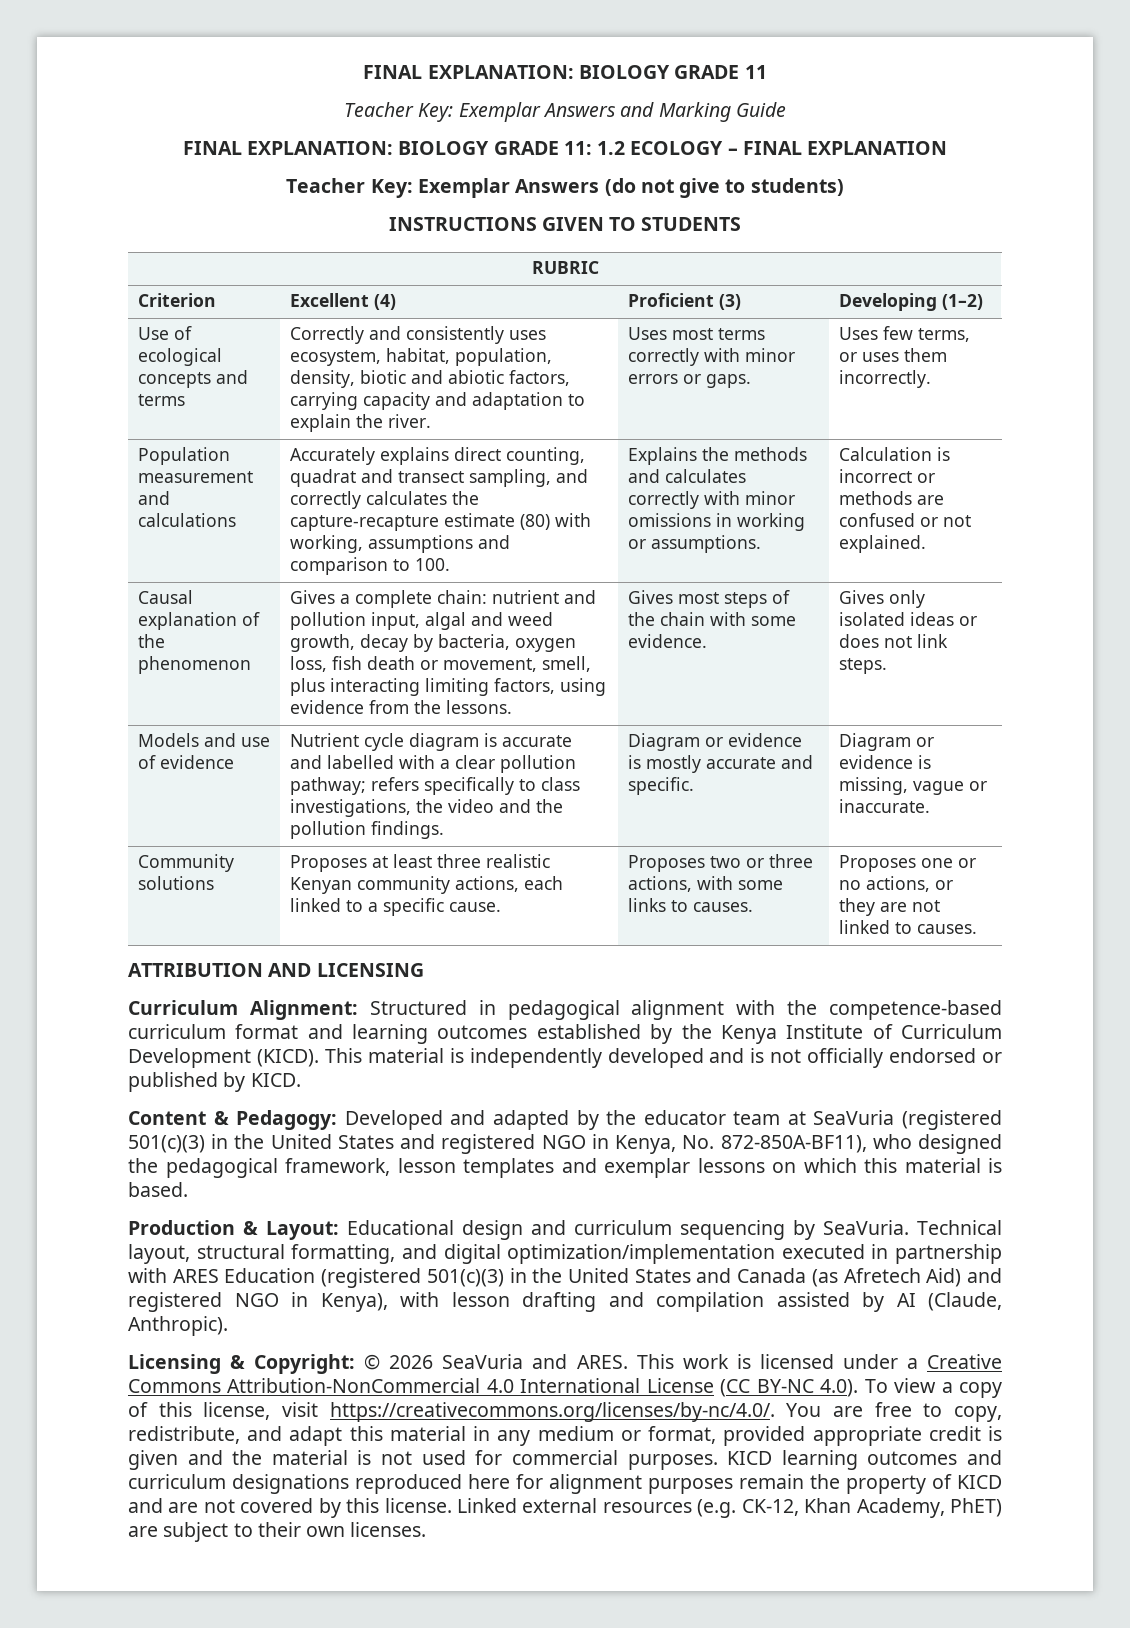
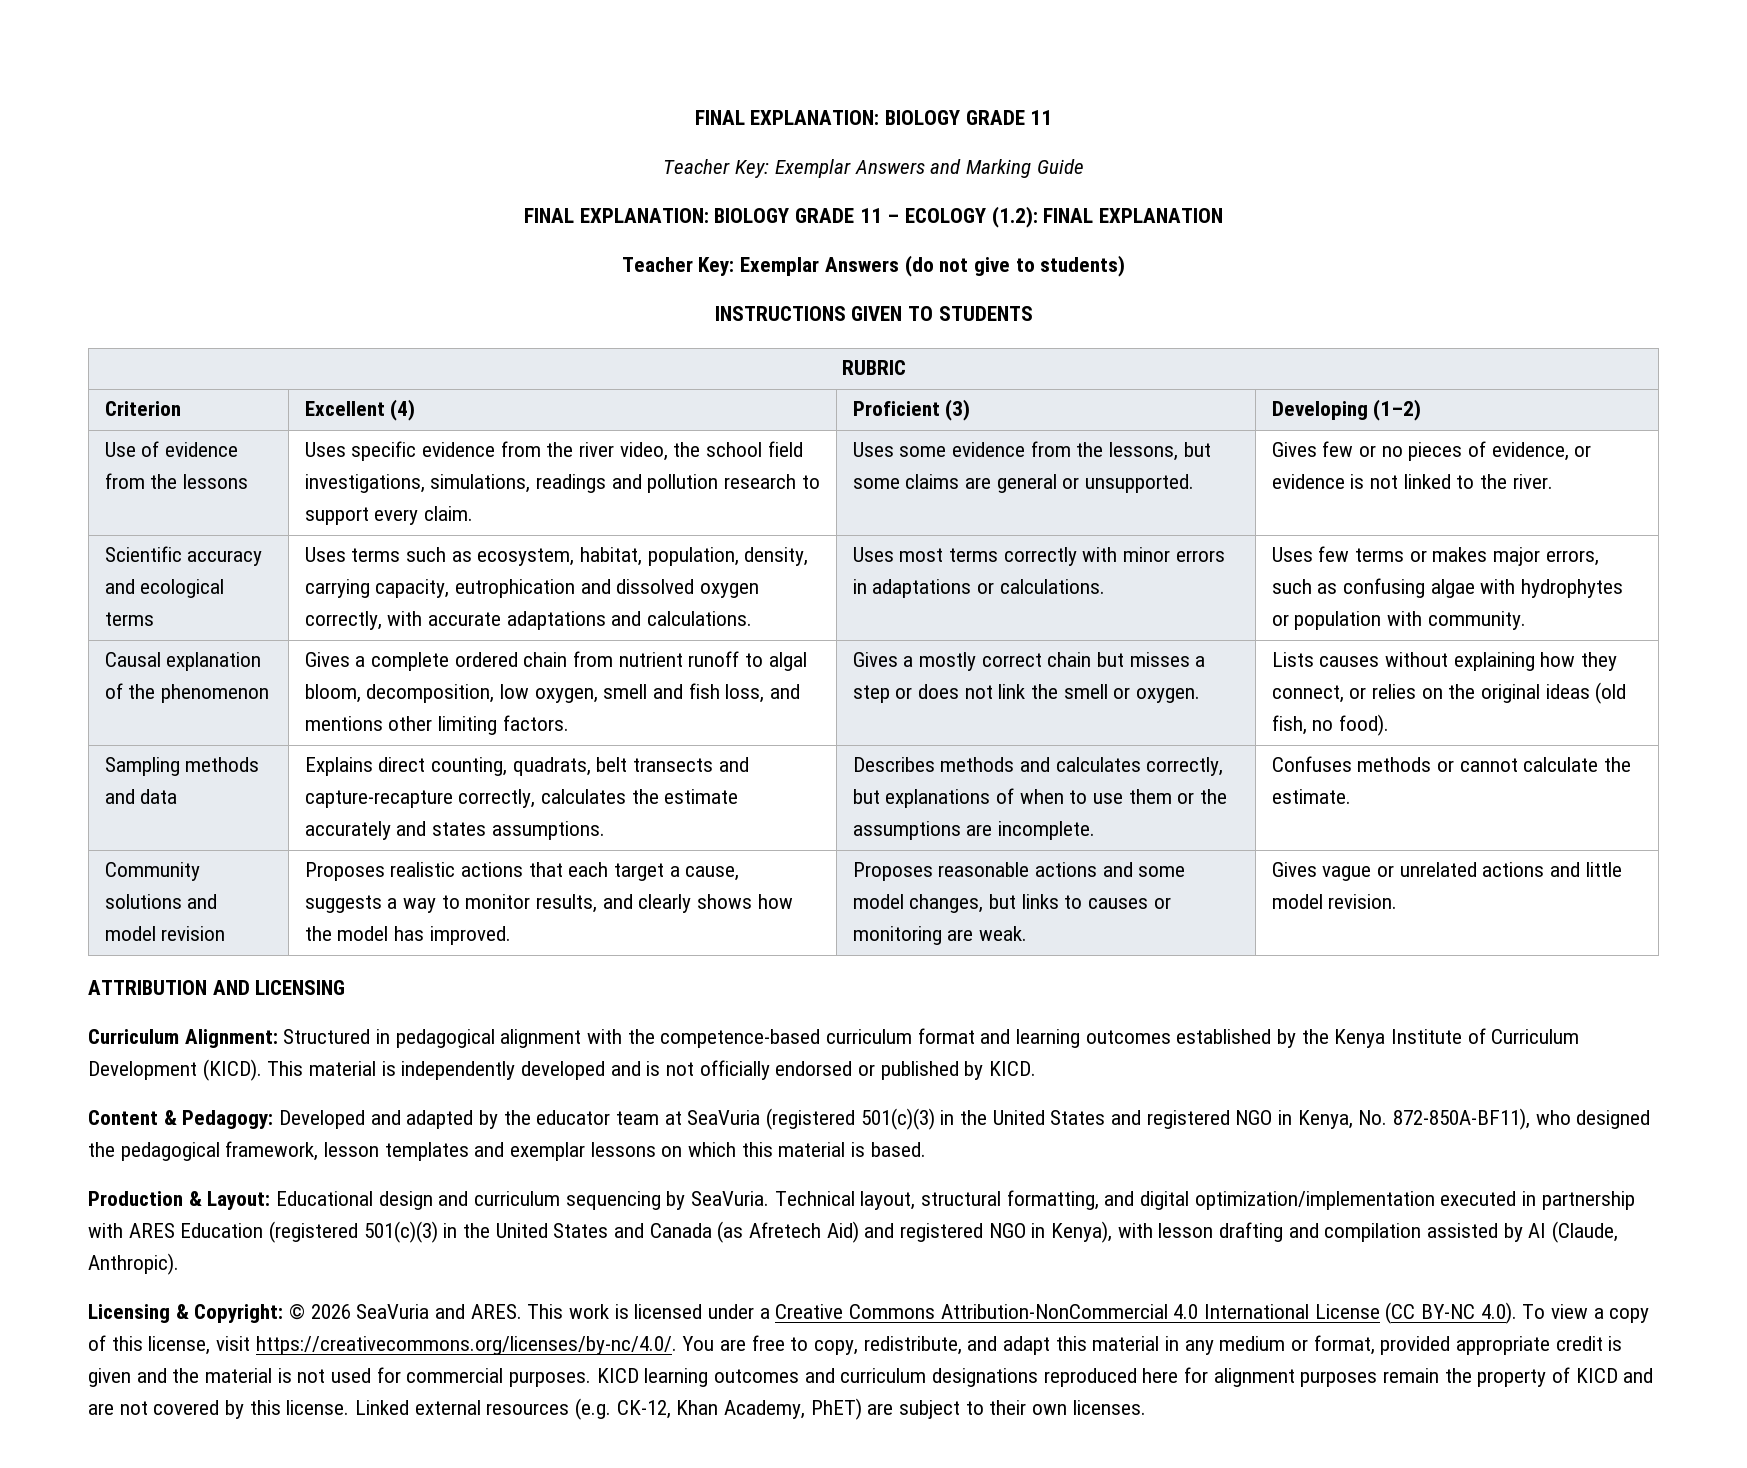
[563,141,738,155] 11: 1.2 ECOLOGY – -> [859,206,1038,228] 11 – ECOLOGY (1.2):
[138,348,223,366] [138,370,249,388] [138,394,186,406] [290,326,547,344] [290,348,553,366] [290,370,571,388] [290,392,586,410] [290,414,432,432] ecological concepts and terms | Correctly and consistently uses ecosystem, habitat, population, density, biotic and abiotic factors, carrying capacity and adaptation to explain the river. -> [165,442,239,457] [104,473,249,489] [304,441,803,461] [304,474,820,493] [304,506,474,525] [852,441,1211,461] [852,474,1195,493] [1271,441,1592,461] [1271,474,1553,489] [104,546,263,566] [104,579,225,598] [104,612,154,626] [304,547,809,566] [304,579,760,598] [304,611,753,630] evidence from the lessons | Uses specific evidence from the river video, the school field investigations, simulations, readings and pollution research to support every claim. | Uses some evidence from the lessons, but some claims are general or unsupported. | Gives few or no pieces of evidence, or evidence is not linked to the river. // Scientific accuracy and ecological terms | Uses terms such as ecosystem, habitat, population, density, carrying capacity, eutrophication and dissolved oxygen correctly, with accurate adaptations and calculations.
[683,374,752,388] [839,326,971,342] [839,348,948,362] [839,370,932,388] [138,447,231,465] [138,471,254,483] [138,491,171,505] [138,513,237,527] [290,447,586,465] [290,469,589,487] [290,491,480,509] [290,513,592,531] [290,535,511,553] [290,557,451,575] [628,447,808,465] [628,469,747,483] [628,491,796,509] [628,513,806,531] [628,535,762,553] [839,447,951,461] [839,469,936,483] [839,491,945,505] [839,513,972,527] [839,535,927,553] or gaps. | Uses few terms, or uses them incorrectly. // Population measurement and calculations | Accurately explains direct counting, quadrat and transect sampling, and correctly calculates the capture-recapture estimate (80) with working, assumptions and comparison to 100. | Explains the methods and calculates correctly with minor omissions in working or assumptions. | Calculation is incorrect or methods are confused or not explained. -> [852,579,1105,598] [1271,546,1599,566] [1271,578,1624,598] [1271,611,1526,630] in adaptations or calculations. | Uses few terms or makes major errors, such as confusing algae with hydrophytes or population with community.
[437,590,597,604] [290,612,554,630] [290,634,577,652] [290,656,592,672] [290,678,607,696] [290,700,513,714] [628,590,791,608] [628,612,797,626] [628,634,708,648] [839,590,926,608] [839,612,978,626] [839,634,949,648] [839,658,888,674] [138,733,271,747] [138,755,235,769] [290,733,573,751] [290,755,577,773] [290,777,581,795] [290,799,564,817] [290,821,445,839] [628,733,803,751] [628,755,814,773] [628,777,695,795] [839,733,935,751] [839,755,932,769] [839,777,988,795] [839,799,931,813] [138,854,235,872] [138,876,215,890] [290,854,551,872] [290,876,564,894] [290,898,502,916] [628,854,814,872] [628,876,784,892] [628,898,754,912] [839,855,977,872] [839,876,954,892] [839,898,941,916] [839,920,978,934] chain: nutrient and pollution input, algal and weed growth, decay by bacteria, oxygen loss, fish death or movement, smell, plus interacting limiting factors, using evidence from the lessons. | Gives most steps of the chain with some evidence. | Gives only isolated ideas or does not link steps. // Models and use of evidence | Nutrient cycle diagram is accurate and labelled with a clear pollution pathway; refers specifically to class investigations, the video and the pollution findings. | Diagram or evidence is mostly accurate and specific. | Diagram or evidence is missing, vague or inaccurate. // Community solutions | Proposes at least three realistic Kenyan community actions, each linked to a specific cause. | Proposes two or three actions, with some links to causes. | Proposes one or no actions, or they are not linked to causes. -> [454,651,807,671] [304,683,801,703] [304,715,569,735] [852,652,1206,671] [852,684,1201,703] [1271,652,1618,671] [1271,682,1627,704] [1271,714,1390,736] [104,757,260,776] [104,789,178,804] [304,757,749,776] [304,789,739,808] [304,821,605,840] [852,757,1224,776] [852,788,1228,808] [852,821,1096,840] [1271,756,1632,772] [1271,789,1351,804] [104,862,200,881] [104,894,218,909] [104,926,226,941] [304,862,740,881] [304,894,793,913] [304,926,511,945] [852,862,1186,881] [852,894,1171,913] [852,926,1028,945] [1271,862,1622,881] [1271,894,1398,909] ordered chain from nutrient runoff to algal bloom, decomposition, low oxygen, smell and fish loss, and mentions other limiting factors. | Gives a mostly correct chain but misses a step or does not link the smell or oxygen. | Lists causes without explaining how they connect, or relies on the original ideas (old fish, no food). // Sampling methods and data | Explains direct counting, quadrats, belt transects and capture-recapture correctly, calculates the estimate accurately and states assumptions. | Describes methods and calculates correctly, but explanations of when to use them or the assumptions are incomplete. | Confuses methods or cannot calculate the estimate. // Community solutions and model revision | Proposes realistic actions that each target a cause, suggests a way to monitor results, and clearly shows how the model has improved. | Proposes reasonable actions and some model changes, but links to causes or monitoring are weak. | Gives vague or unrelated actions and little model revision.

